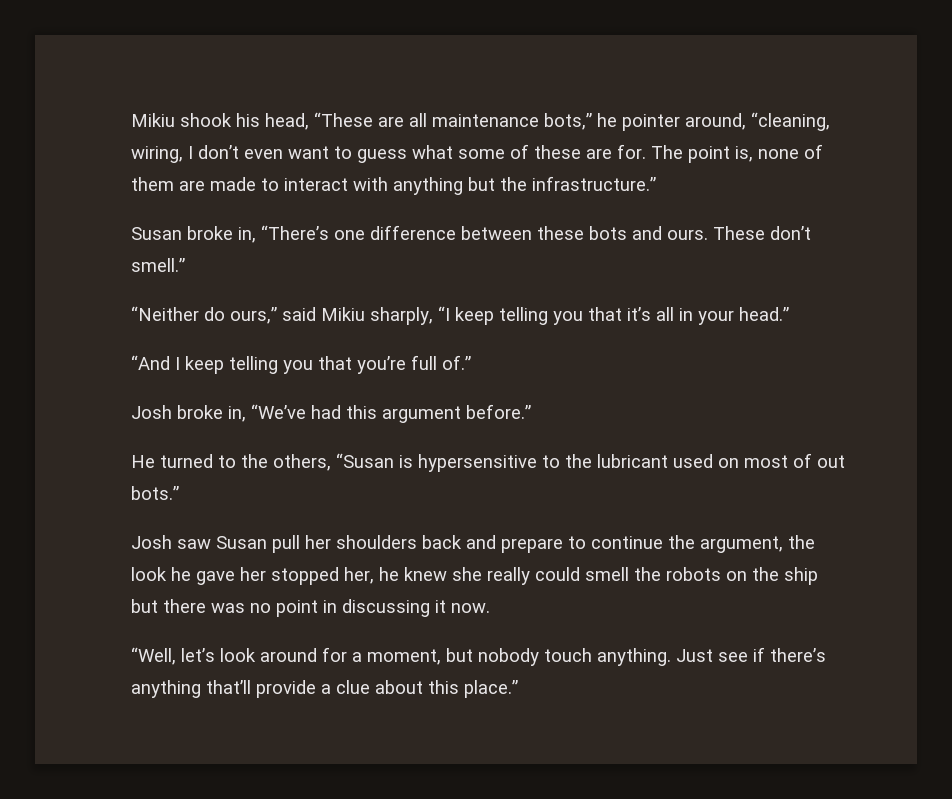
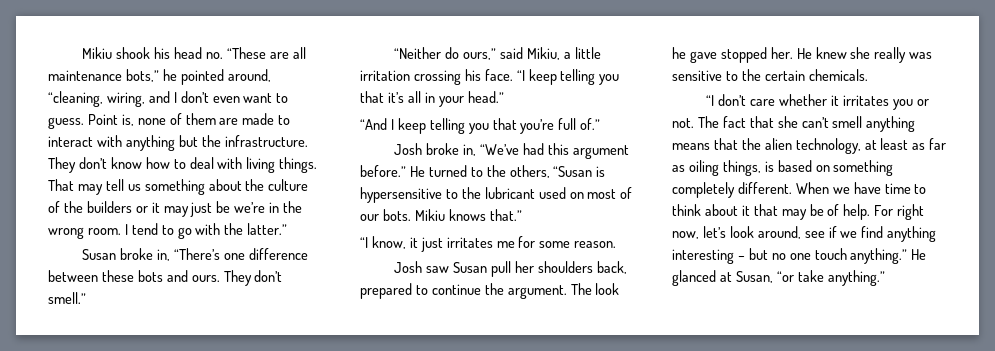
[265,113,309,130] head, -> [174,47,224,59] head no.
[622,114,680,131] pointer -> [180,69,224,85] pointed
(183, 154) none -> [148,91,170,103] and
[357,144,730,163] guess what some of these are for. The point -> [48,114,118,129] guess. Point
[532,176,656,191] infrastructure.” -> [224,135,308,147] [48,157,318,173] [48,179,309,195] [48,201,303,217] [48,223,288,239] infrastructure. They don’t know how to deal with living things. That may tell us something about the culture of the builders or it may just be we’re in the wrong room. I tend to go with the latter.”
[713,226,765,240] These -> [223,270,252,286] They
[321,307,433,325] Mikiu sharply, -> [527,47,601,60] [360,69,513,85] Mikiu, a little irritation crossing his face.
(531, 411) // -> (406, 171) none
[817,455,845,468] [131,486,179,500] out bots.” -> [360,209,522,221] [360,236,617,252] our bots. Mikiu knows that.” // “I know, it just irritates me for some reason.
[422,535,563,553] back and prepare -> [596,261,627,274] [360,283,412,299] back, prepared
[700,535,815,553] argument, the -> [507,283,592,299] argument. The
[240,567,818,585] [131,599,490,617] [131,647,826,666] [131,680,518,698] her stopped her, he knew she really could smell the robots on the ship but there was no point in discussing it now. // “Well, let’s look around for a moment, but nobody touch anything. Just see if there’s anything that’ll provide a clue about this place.” -> [720,47,933,63] [672,69,868,81] [706,94,929,110] [672,116,916,132] [672,138,947,154] [672,160,894,176] [672,182,927,198] [672,204,925,220] [672,226,937,242] [672,248,927,264] [672,270,885,286] stopped her. He knew she really was sensitive to the certain chemicals. // “I don’t care whether it irritates you or not. The fact that she can’t smell anything means that the alien technology, at least as far as oiling things, is based on something completely different. When we have time to think about it that may be of help. For right now, let’s look around, see if we find anything interesting – but no one touch anything.” He glanced at Susan, “or take anything.”

